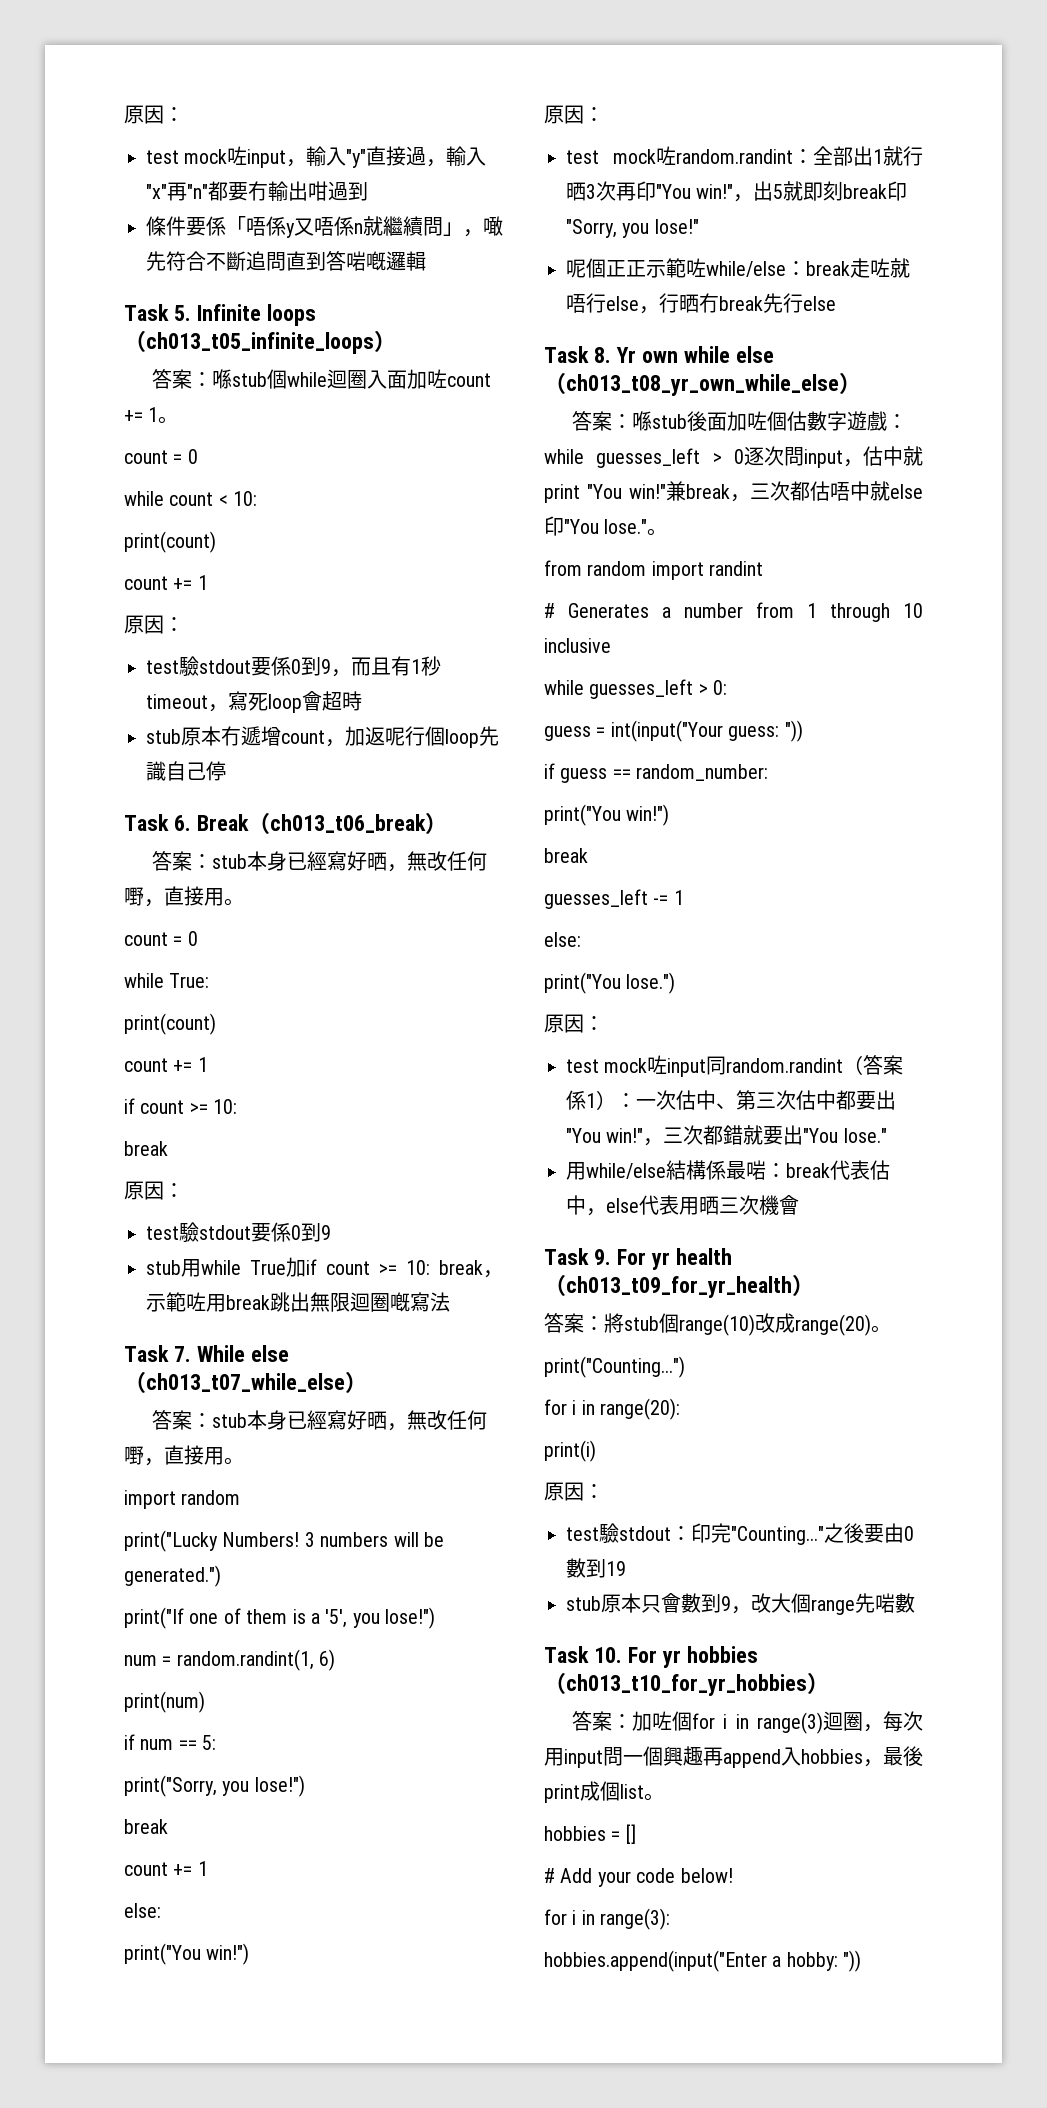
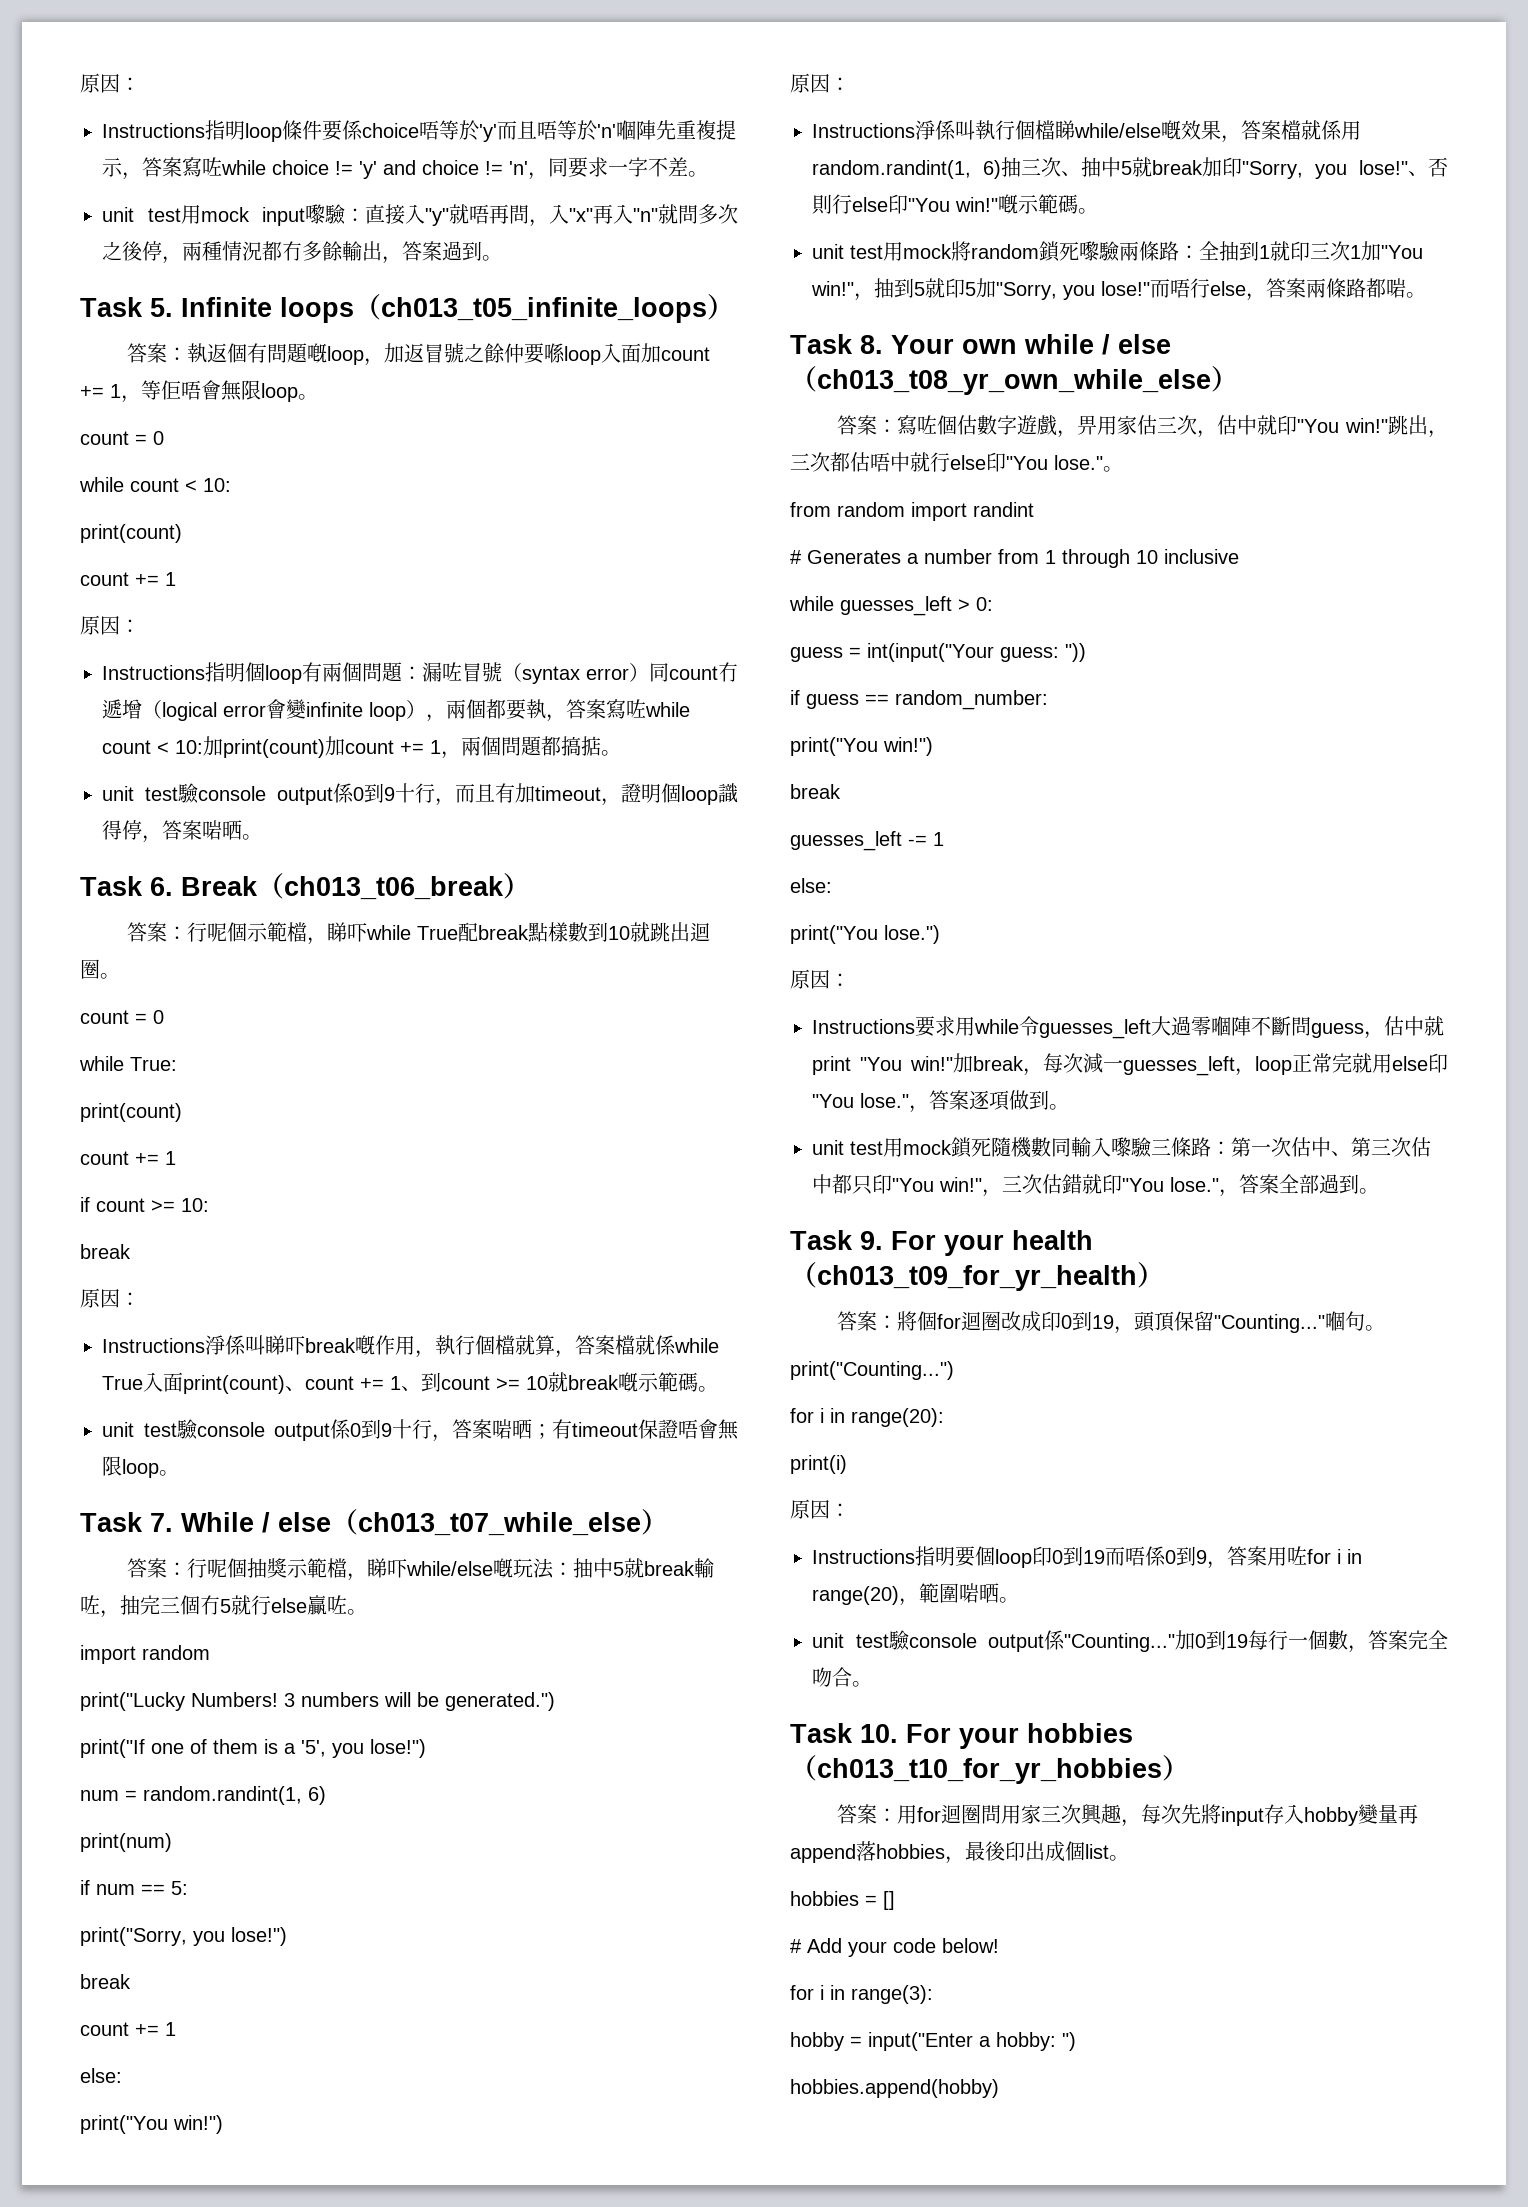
[124,105,184,124] [146,146,487,168] [146,181,368,202] [146,216,503,238] [146,251,426,271] 原因： // test mock咗input，輸入"y"直接過，輸入"x"再"n"都要冇輸出咁過到 // 條件要係「唔係y又唔係n就繼續問」，噉先符合不斷追問直到答啱嘅邏輯 -> [80,73,140,93] [102,120,736,142] [102,157,708,180] [102,204,738,227] [102,241,502,264] 原因： // Instructions指明loop條件要係choice唔等於'y'而且唔等於'n'嗰陣先重複提示，答案寫咗while choice != 'y' and choice != 'n'，同要求一字不差。 // unit test用mock input嚟驗：直接入"y"就唔再問，入"x"再入"n"就問多次之後停，兩種情況都冇多餘輸出，答案過到。
[212,369,492,389] [124,407,159,422] 喺stub個while迴圈入面加咗count += 1 -> [187,343,711,366] [80,380,298,403] 執返個有問題嘅loop，加返冒號之餘仲要喺loop入面加count += 1，等佢唔會無限loop
[146,656,331,677] test驗stdout要係0到9 -> [102,662,738,684] [102,699,690,722] [102,736,621,759] [102,783,435,805] Instructions指明個loop有兩個問題：漏咗冒號（syntax error）同count冇遞增（logical error會變infinite loop），兩個都要執，答案寫咗while count < 10:加print(count)加count += 1，兩個問題都搞掂。 // unit test驗console output係0到9十行
[411,656,441,676] [146,691,362,713] [146,726,499,748] [146,761,226,781] 1秒timeout，寫死loop會超時 // stub原本冇遞增count，加返呢行個loop先識自己停 -> [515,783,738,806] [102,820,262,843] 加timeout，證明個loop識得停，答案啱晒。
[212,851,488,872] [124,886,224,907] stub本身已經寫好晒，無改任何嘢，直接用 -> [187,922,711,945] [80,959,100,979] 行呢個示範檔，睇吓while True配break點樣數到10就跳出迴圈
[146,1222,331,1243] [146,1257,503,1278] [146,1292,450,1312] test驗stdout要係0到9 // stub用while True加if count >= 10: break，示範咗用break跳出無限迴圈嘅寫法 -> [102,1335,719,1358] [102,1372,718,1394] [102,1419,739,1442] [102,1456,179,1478] Instructions淨係叫睇吓break嘅作用，執行個檔就算，答案檔就係while True入面print(count)、count += 1、到count >= 10就break嘅示範碼。 // unit test驗console output係0到9十行，答案啱晒；有timeout保證唔會無限loop。
(245, 1353) none -> [262,1512,270,1533] /
[212,1410,488,1431] [124,1445,224,1466] stub本身已經寫好晒，無改任何嘢，直接用 -> [187,1558,715,1581] [80,1595,347,1618] 行呢個抽獎示範檔，睇吓while/else嘅玩法：抽中5就break輸咗，抽完三個冇5就行else贏咗
[566,146,923,166] [566,181,908,202] [566,219,699,238] [566,258,910,278] [566,293,836,314] test mock咗random.randint：全部出1就行晒3次再印"You win!"，出5就即刻break印"Sorry, you lose!" // 呢個正正示範咗while/else：break走咗就唔行else，行晒冇break先行else -> [812,120,1361,143] [812,157,1448,179] [812,194,1098,215] [812,241,1423,262] [811,278,1426,301] Instructions淨係叫執行個檔睇while/else嘅效果，答案檔就係用random.randint(1, 6)抽三次、抽中5就break加印"Sorry, you lose!"、否則行else印"You win!"嘅示範碼。 // unit test用mock將random鎖死嚟驗兩條路：全抽到1就印三次1加"You win!"，抽到5就印5加"Sorry, you lose!"而唔行else，答案兩條路都啱。
[615,347,636,363] Yr -> [891,335,954,354] Your
(730, 354) none -> [1102,334,1110,355] /
[632,411,748,431] 喺stub後面加 -> [897,415,918,435] 寫
[887,414,908,429] [544,446,923,468] [544,481,730,503] ：while guesses_left > 0逐次問input，估中就print "You win!"兼break -> [1057,415,1428,438] ，畀用家估三次，估中就印"You win!"跳出
(890, 491) none -> [930,452,950,472] 行
[566,1055,904,1077] [566,1090,636,1110] test mock咗input同random.randint（答案係1）： -> [812,1016,1444,1039] [812,1053,1448,1076] [812,1090,1069,1113] [812,1137,1251,1158] Instructions要求用while令guesses_left大過零嗰陣不斷問guess，估中就print "You win!"加break，每次減一guesses_left，loop正常完就用else印"You lose."，答案逐項做到。 // unit test用mock鎖死隨機數同輸入嚟驗三條路：第
[856,1090,896,1110] 要出 -> [852,1174,892,1195] 只印
[703,1125,887,1145] [566,1160,890,1180] [566,1195,799,1216] 都錯就要出"You lose." // 用while/else結構係最啱：break代表估中，else代表用晒三次機會 -> [1042,1174,1379,1197] 估錯就印"You lose."，答案全部過到。
[650,1252,670,1270] yr -> [944,1235,1004,1256] your
[624,1313,871,1336] stub個range(10)改成range(20) -> [917,1311,1366,1334] 個for迴圈改成印0到19，頭頂保留"Counting..."嗰句
[566,1523,914,1545] [566,1558,626,1578] [566,1593,915,1615] test驗stdout：印完"Counting..."之後要由0數到19 // stub原本只會數到9，改大個range先啱數 -> [812,1546,1362,1569] [812,1583,1019,1606] [812,1630,1448,1653] [812,1667,872,1687] Instructions指明要個loop印0到19而唔係0到9，答案用咗for i in range(20)，範圍啱晒。 // unit test驗console output係"Counting..."加0到19每行一個數，答案完全吻合。
[661,1650,681,1668] yr -> [959,1728,1019,1749] your
[632,1711,923,1734] [544,1746,801,1768] 加咗個for i in range(3)迴圈，每次用input問一個興趣再append入 -> [897,1804,1419,1827] [790,1841,876,1863] 用for迴圈問用家三次興趣，每次先將input存入hobby變量再append落
[544,1784,580,1803] print -> [1005,1841,1045,1861] 印出
[544,1950,862,1972] hobbies.append(input("Enter a hobby: ")) -> [790,2032,1076,2051] [790,2079,999,2098] hobby = input("Enter a hobby: ") // hobbies.append(hobby)

